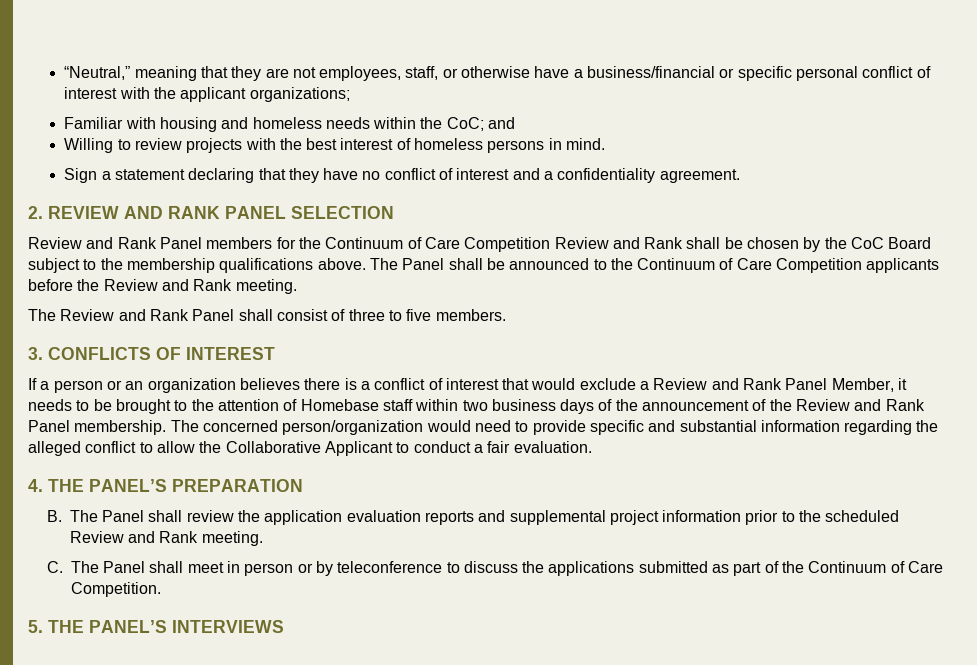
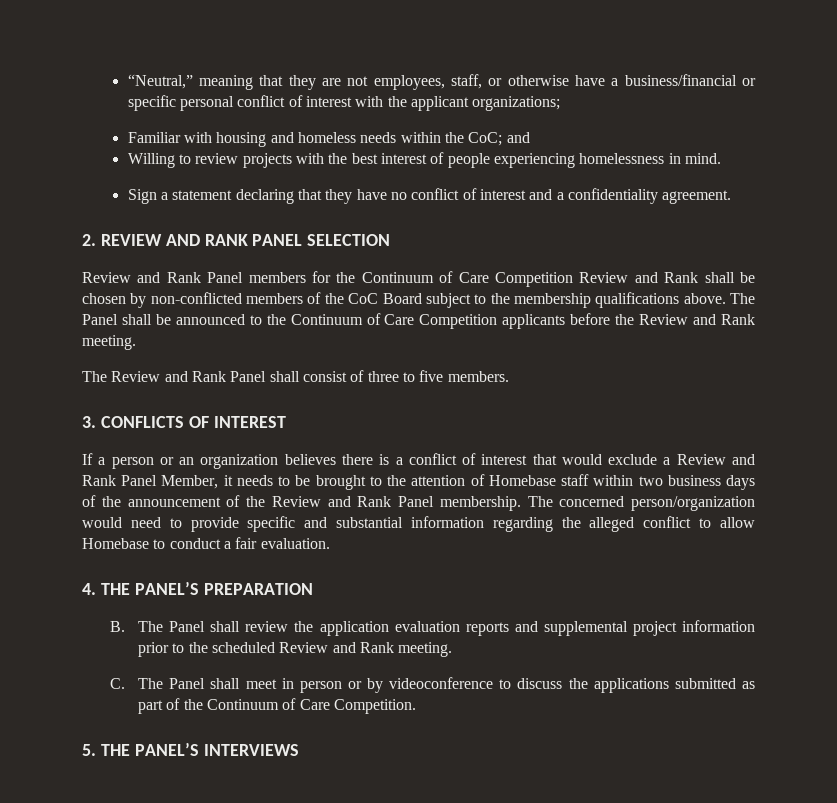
[414,138,545,153] homeless persons -> [447,153,665,168] people experiencing homelessness
(821, 244) none -> [150,292,322,304] non-conflicted members of
[199,441,393,456] the Collaborative Applicant -> [82,538,149,549] Homebase
[337,561,443,573] teleconference -> [389,677,494,689] videoconference

